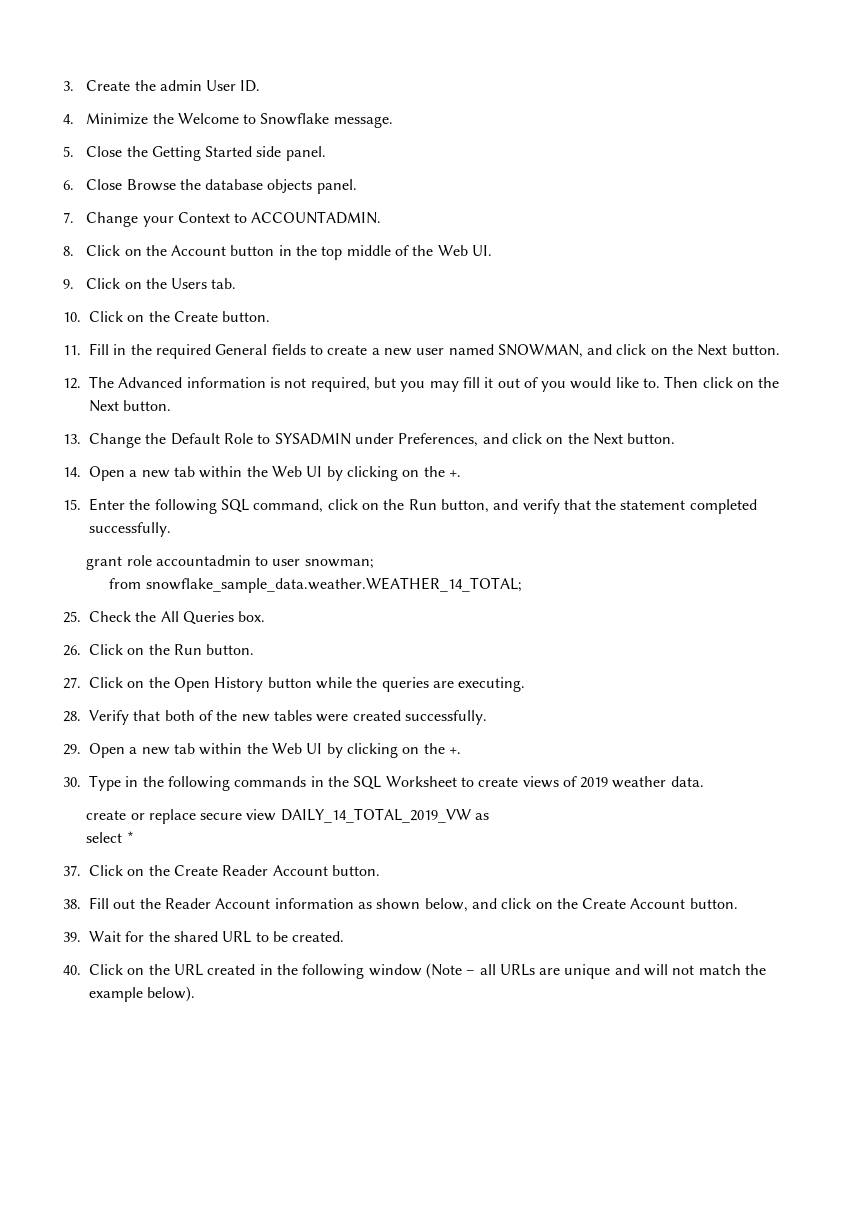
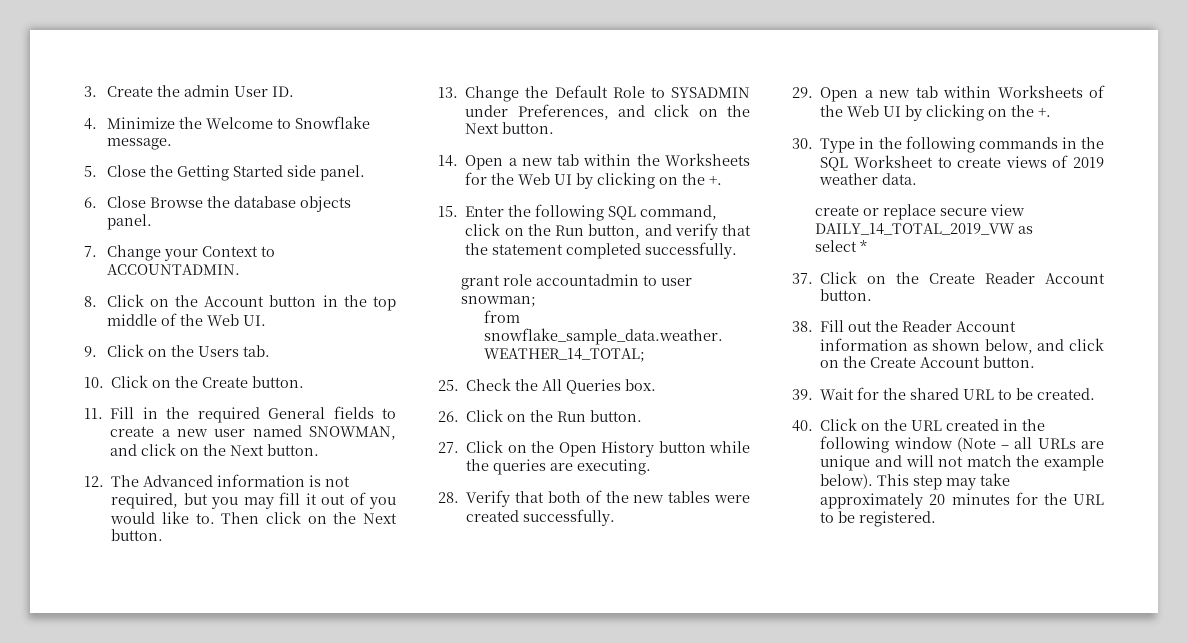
(268, 471) none -> [665,153,750,166] [465,172,515,185] Worksheets for the
(243, 749) none -> [997,85,1105,98] Worksheets of
(196, 994) none -> [877,473,1011,490] [820,492,1104,509] [820,511,937,527] This step may take approximately 20 minutes for the URL to be registered.

